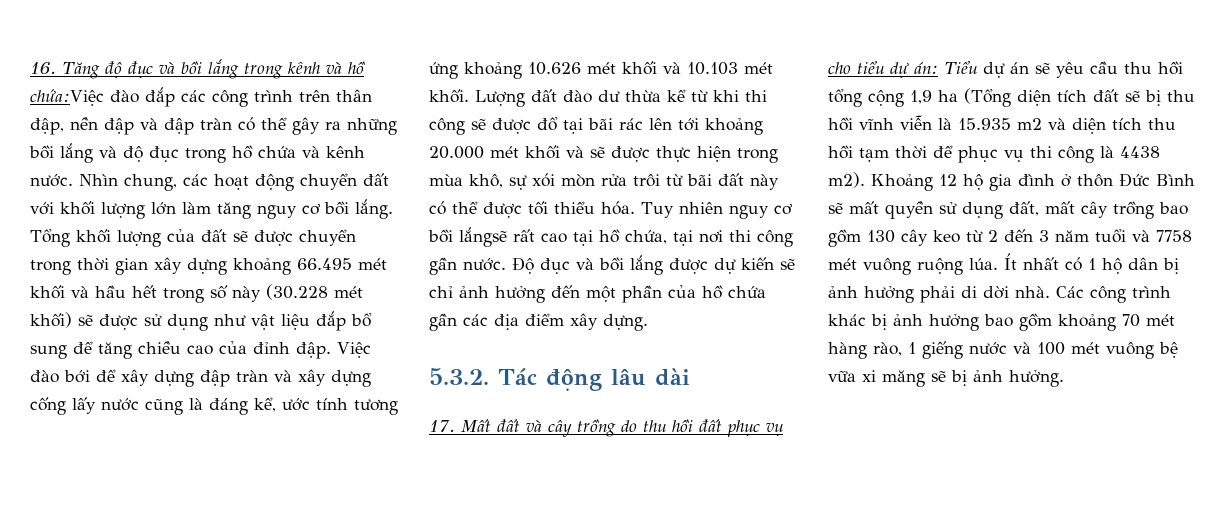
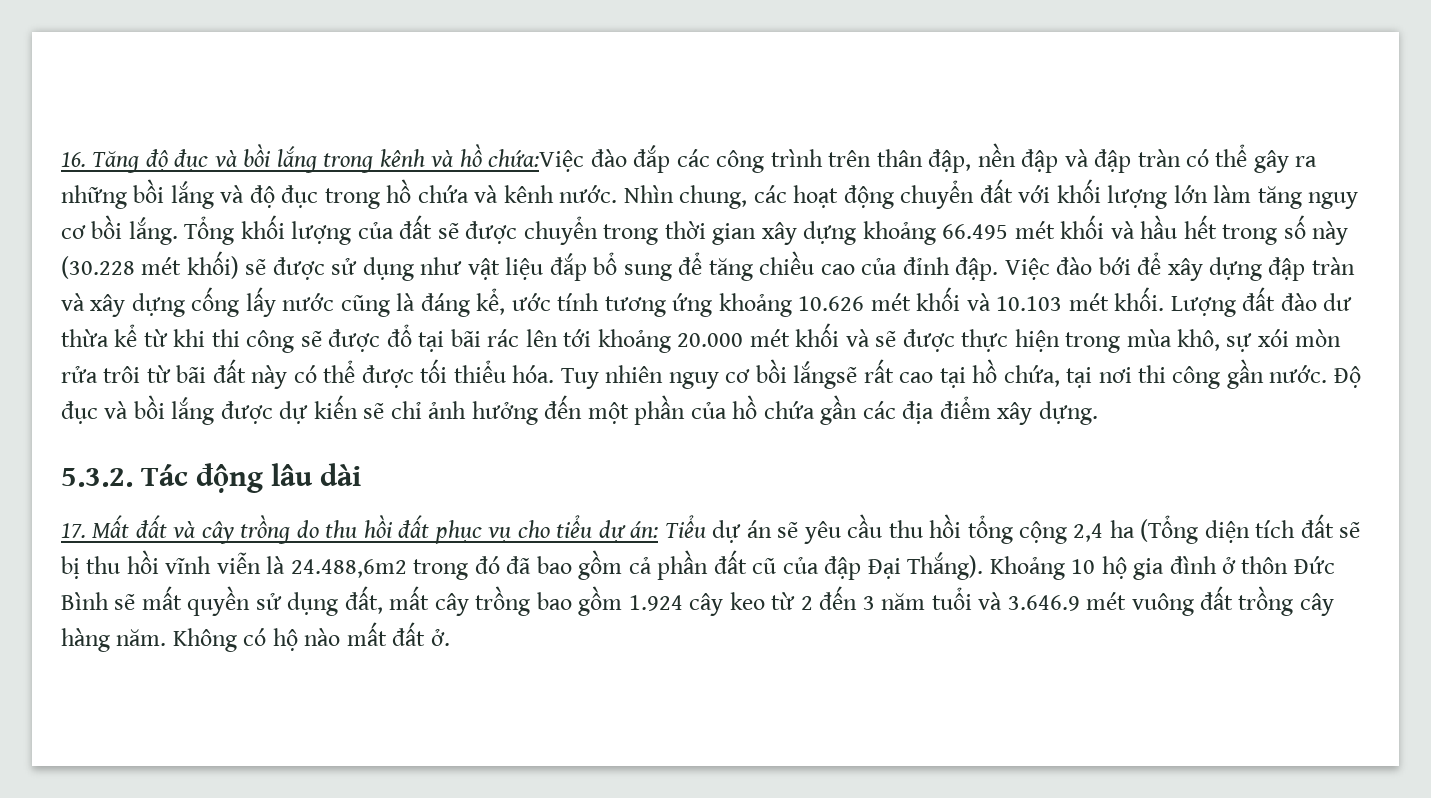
[910,90,932,104] 1,9 -> [1073,523,1104,542] 2,4
[958,118,1176,134] [828,145,1160,163] [828,172,957,191] 15.935 m2 và diện tích thu hồi tạm thời để phục vụ thi công là 4438 m2). Khoảng 12 -> [290,550,1096,580] 24.488,6m2 trong đó đã bao gồm cả phần đất cũ của đập Đại Thắng). Khoảng 10
[867,230,895,243] 130 -> [628,595,683,611] 1.924
[1156,230,1192,242] [828,253,1179,275] [828,286,1171,303] [828,313,1175,331] [828,341,1178,359] [828,370,1064,387] 7758 mét vuông ruộng lúa. Ít nhất có 1 hộ dân bị ảnh hưởng phải di dời nhà. Các công trình khác bị ảnh hưởng bao gồm khoảng 70 mét hàng rào, 1 giếng nước và 100 mét vuông bệ vữa xi măng sẽ bị ảnh hưởng. -> [1007,586,1334,616] [61,622,450,652] 3.646.9 mét vuông đất trồng cây hàng năm. Không có hộ nào mất đất ở.

